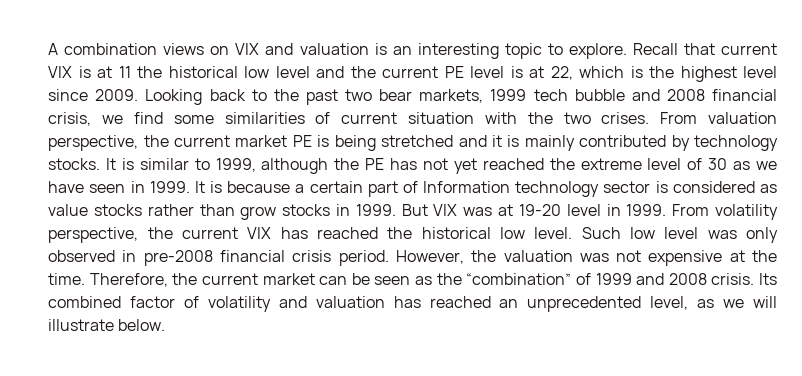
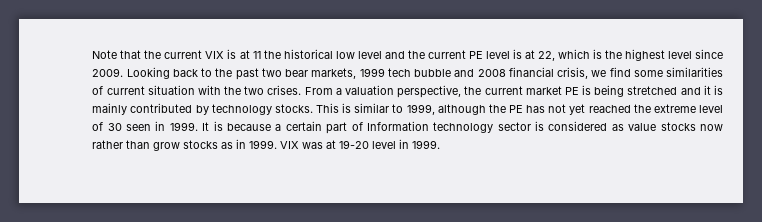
[48,43,715,59] A combination views on VIX and valuation is an interesting topic to explore. Recall that -> [92,50,162,59] Note that the
(698, 118) none -> [335,88,342,95] a
[106,158,117,170] It -> [316,103,340,113] This
[733,161,778,170] [48,181,85,193] as we have -> (122, 127) none
(142, 210) none -> [700,124,723,131] now
[336,204,428,216] in 1999. But -> [221,139,278,149] as in 1999.
[672,204,778,220] [48,227,779,243] [48,250,778,266] [48,273,778,287] [48,296,777,312] [48,319,166,331] From volatility perspective, the current VIX has reached the historical low level. Such low level was only observed in pre-2008 financial crisis period. However, the valuation was not expensive at the time. Therefore, the current market can be seen as the “combination” of 1999 and 2008 crisis. Its combined factor of volatility and valuation has reached an unprecedented level, as we will illustrate below. -> (441, 144) none

